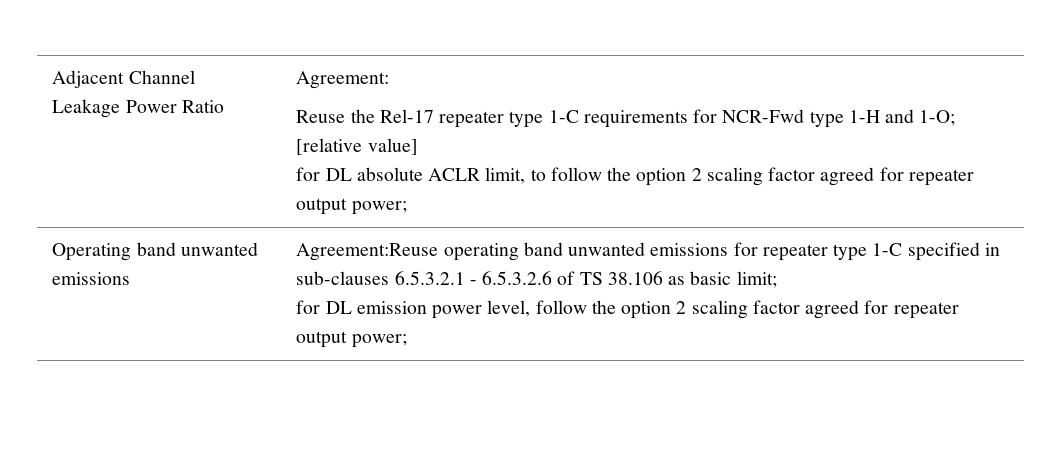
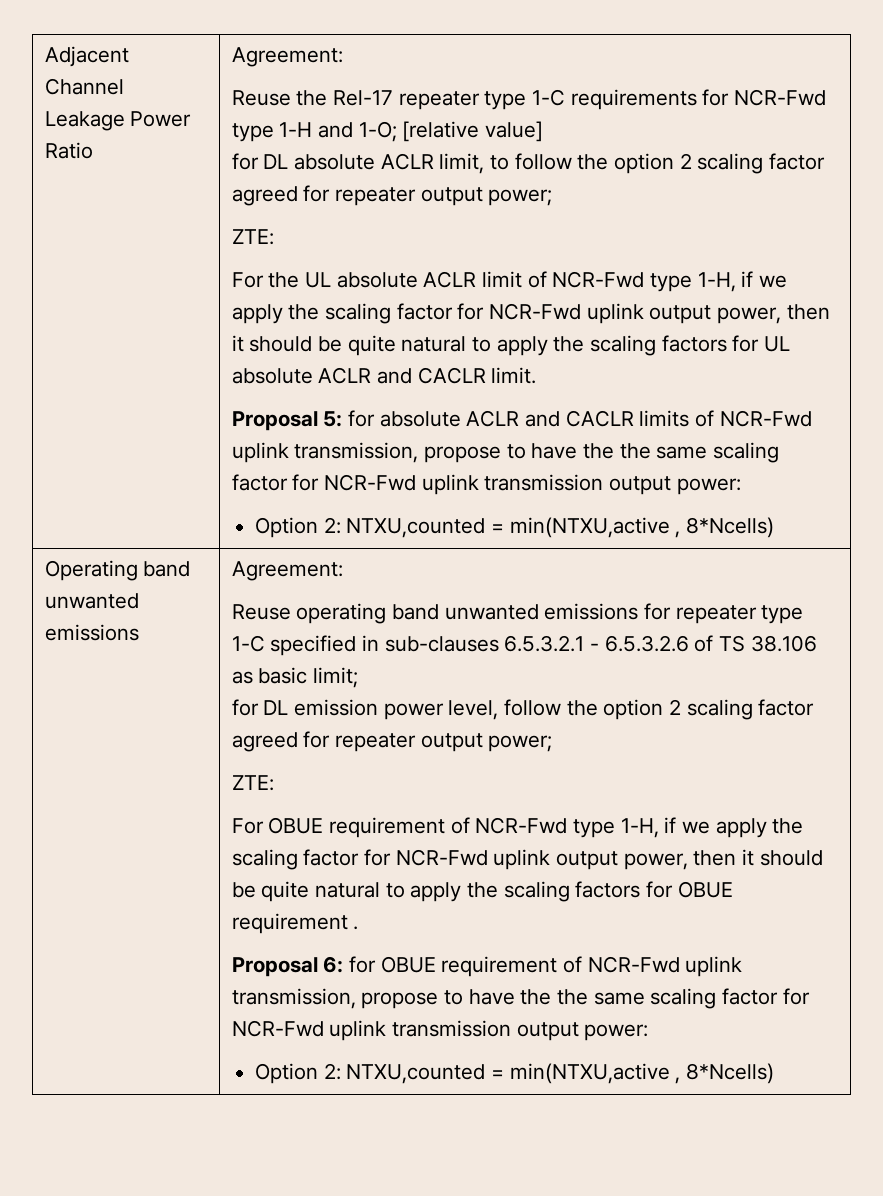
(407, 208) none -> [231,229,274,245] [231,271,788,292] [231,303,830,324] [231,335,791,356] [231,367,537,384] [231,410,812,431] [231,442,780,463] [231,474,741,495] [254,517,774,538] // ZTE: // For the UL absolute ACLR limit of NCR-Fwd type 1-H, if we apply the scaling factor for NCR-Fwd uplink output power, then it should be quite natural to apply the scaling factors for UL absolute ACLR and CACLR limit. // Proposal 5: for absolute ACLR and CACLR limits of NCR-Fwd uplink transmission, propose to have the the same scaling factor for NCR-Fwd uplink transmission output power: // Option 2: NTXU,counted = min(NTXU,active , 8*Ncells)
[296,243,439,261] Agreement:Reuse -> [231,561,343,581] [231,604,291,620] Agreement: // Reuse
(407, 341) none -> [231,775,274,791] [231,817,804,838] [231,849,823,870] [231,881,733,902] [231,913,359,934] [231,956,743,977] [231,988,810,1009] [231,1020,649,1041] [254,1063,774,1084] // ZTE: // For OBUE requirement of NCR-Fwd type 1-H, if we apply the scaling factor for NCR-Fwd uplink output power, then it should be quite natural to apply the scaling factors for OBUE requirement . // Proposal 6: for OBUE requirement of NCR-Fwd uplink transmission, propose to have the the same scaling factor for NCR-Fwd uplink transmission output power: // Option 2: NTXU,counted = min(NTXU,active , 8*Ncells)

